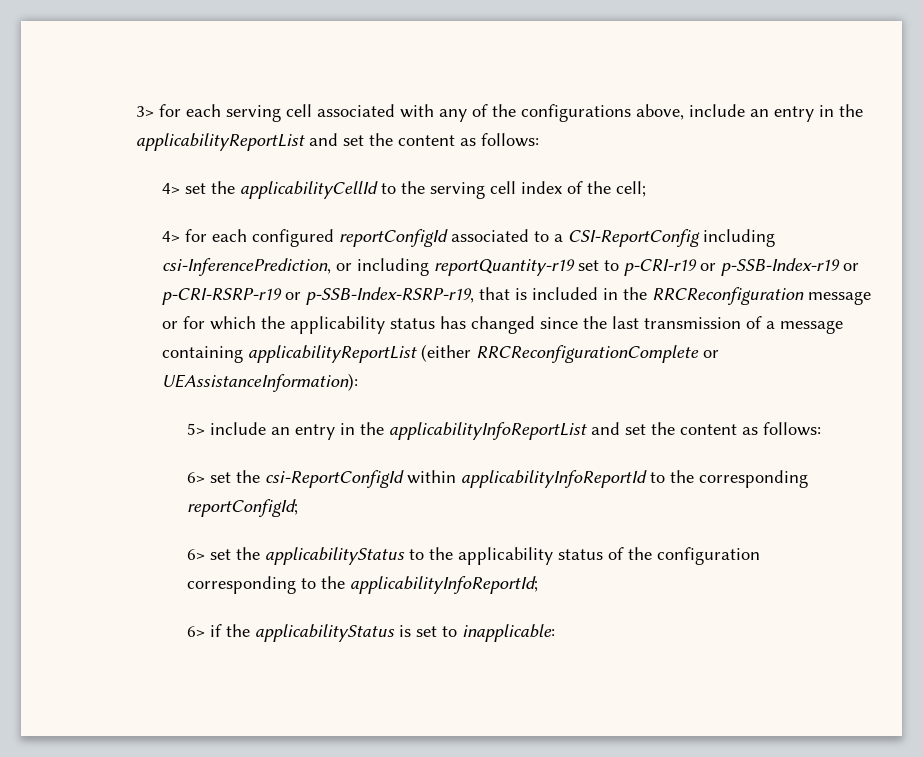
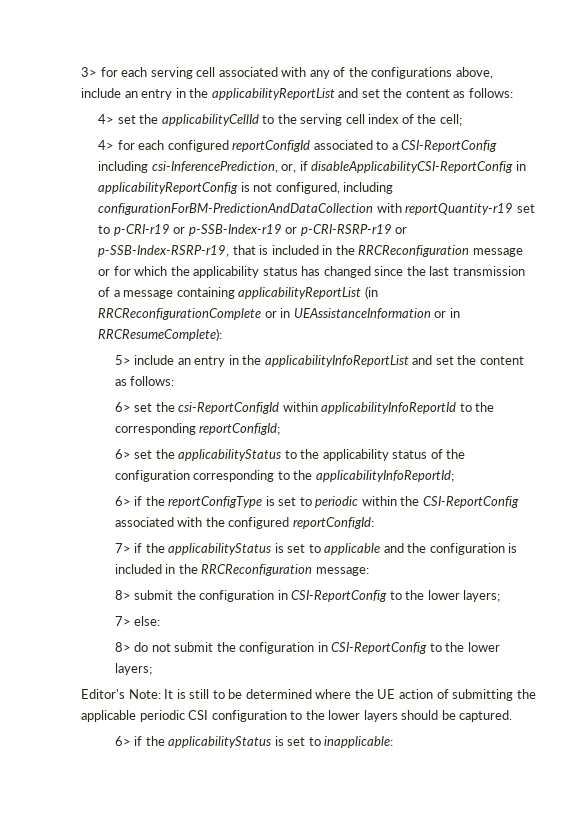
[335,258,429,276] or including -> [281,161,526,173] [98,182,394,194] [98,203,402,215] or, if disableApplicabilityCSI-ReportConfig in applicabilityReportConfig is not configured, including configurationForBM-PredictionAndDataCollection with
[420,344,471,362] (either -> [364,286,378,299] (in
[161,373,358,392] UEAssistanceInformation): -> [280,308,460,319] [98,328,223,341] in UEAssistanceInformation or in RRCResumeComplete):
(539, 585) none -> [114,496,519,508] [114,517,374,529] [114,543,518,555] [114,564,369,576] [114,590,501,602] [114,616,161,626] [114,642,500,654] [114,663,152,675] [81,689,536,701] [81,710,513,722] // 6> if the reportConfigType is set to periodic within the CSI-ReportConfig associated with the configured reportConfigId: // 7> if the applicabilityStatus is set to applicable and the configuration is included in the RRCReconfiguration message: // 8> submit the configuration in CSI-ReportConfig to the lower layers; // 7> else: // 8> do not submit the configuration in CSI-ReportConfig to the lower layers; // Editor's Note: It is still to be determined where the UE action of submitting the applicable periodic CSI configuration to the lower layers should be captured.

